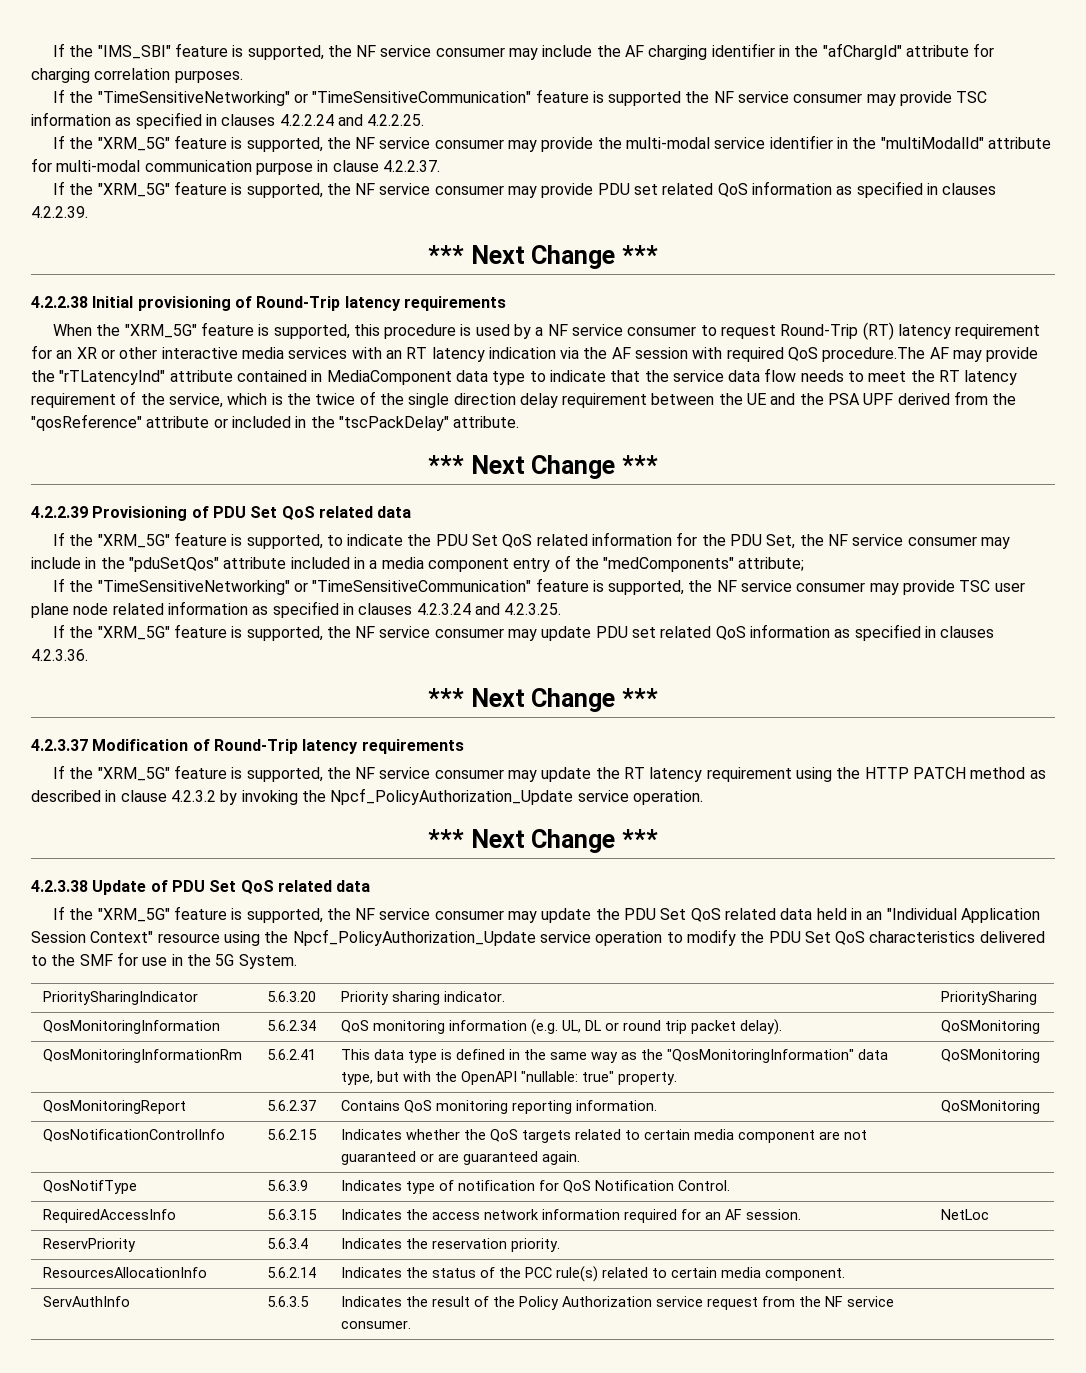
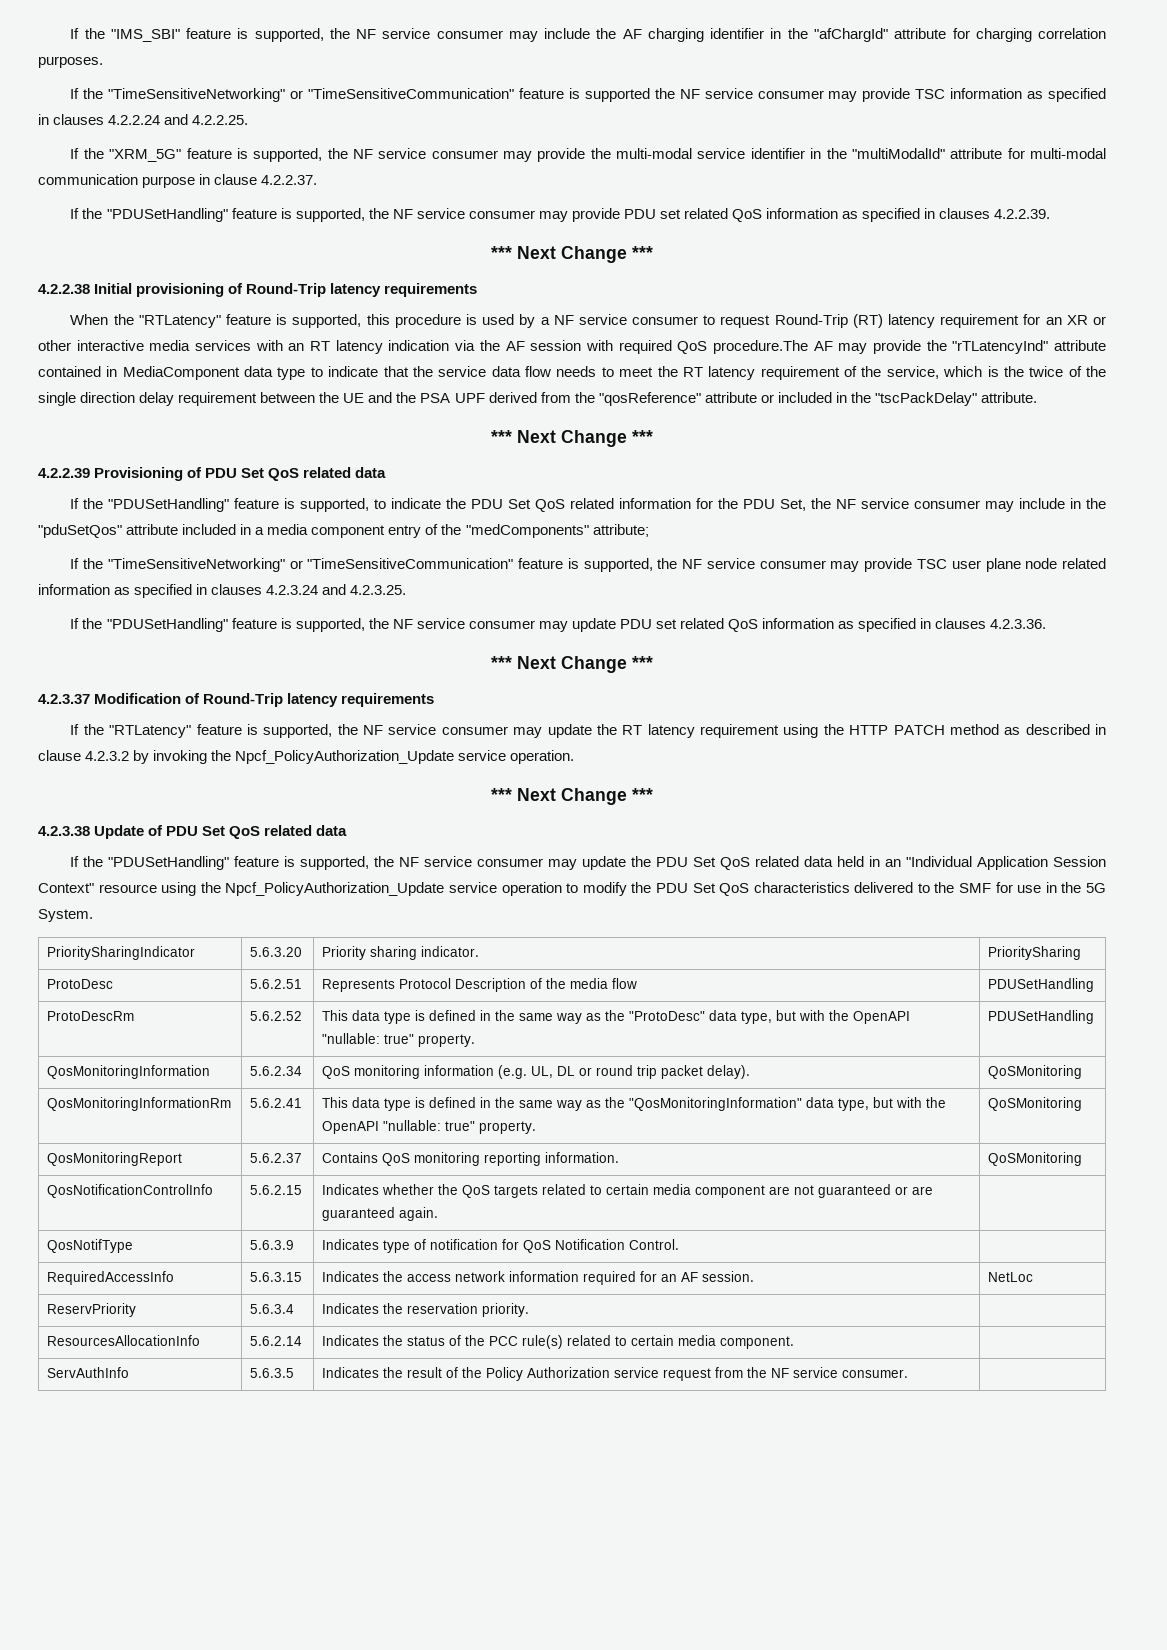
[97,183,170,197] "XRM_5G" -> [106,208,228,222] "PDUSetHandling"
[124,324,197,338] "XRM_5G" -> [138,315,221,328] "RTLatency"
[97,534,170,548] "XRM_5G" -> [108,498,230,512] "PDUSetHandling"
[97,626,170,640] "XRM_5G" -> [106,618,228,632] "PDUSetHandling"
[97,767,170,781] "XRM_5G" -> [109,725,192,738] "RTLatency"
[97,908,170,922] "XRM_5G" -> [108,856,230,870] "PDUSetHandling"
(1038, 998) none -> [47,979,114,989] [250,979,303,989] [322,978,638,992] [988,978,1095,992] [47,1011,135,1021] [250,1011,303,1021] [322,1010,911,1024] [322,1033,476,1047] [988,1010,1095,1024] // ProtoDesc | 5.6.2.51 | Represents Protocol Description of the media flow | PDUSetHandling // ProtoDescRm | 5.6.2.52 | This data type is defined in the same way as the "ProtoDesc" data type, but with the OpenAPI "nullable: true" property. | PDUSetHandling

